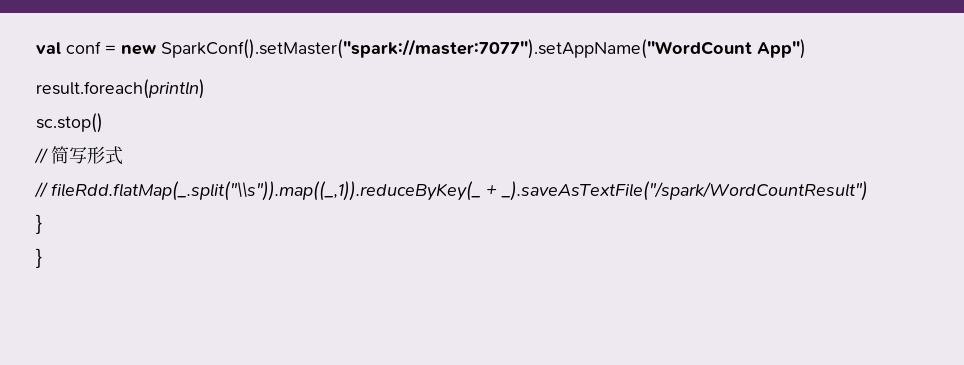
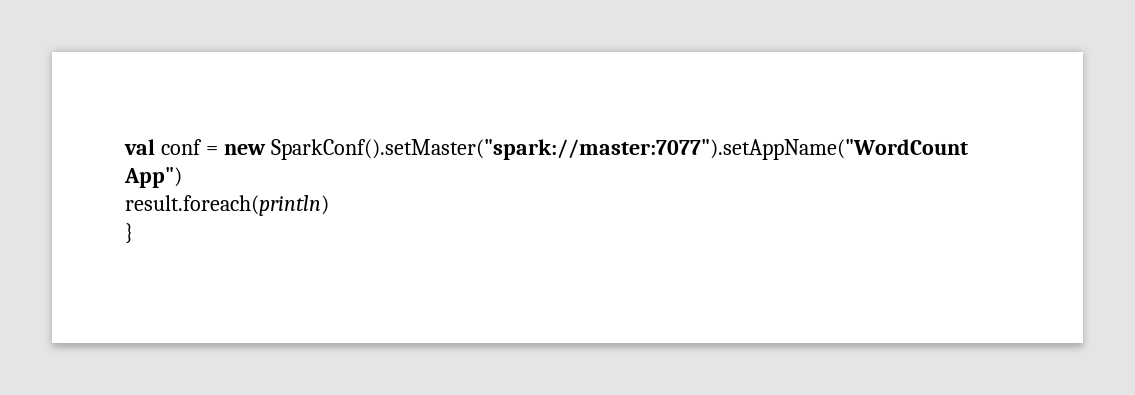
[36,113,103,133] [34,146,123,165] [34,181,868,201] [36,214,42,234] [36,248,42,268] // sc.stop() // // 简写形式 // // fileRdd.flatMap(_.split("\\s")).map((_,1)).reduceByKey(_ + _).saveAsTextFile("/spark/WordCountResult") // } // } -> [125,223,134,244] // }

